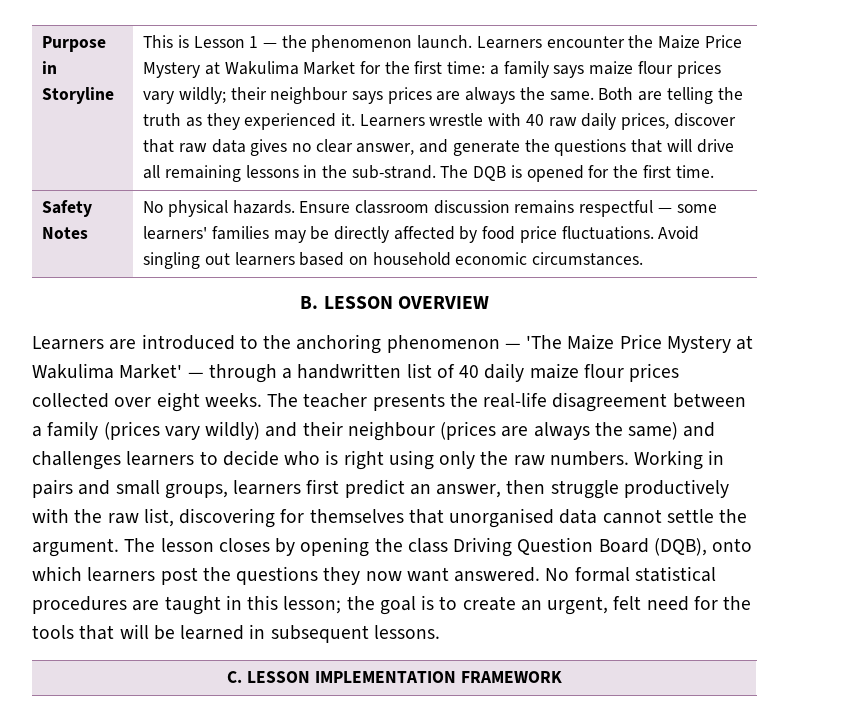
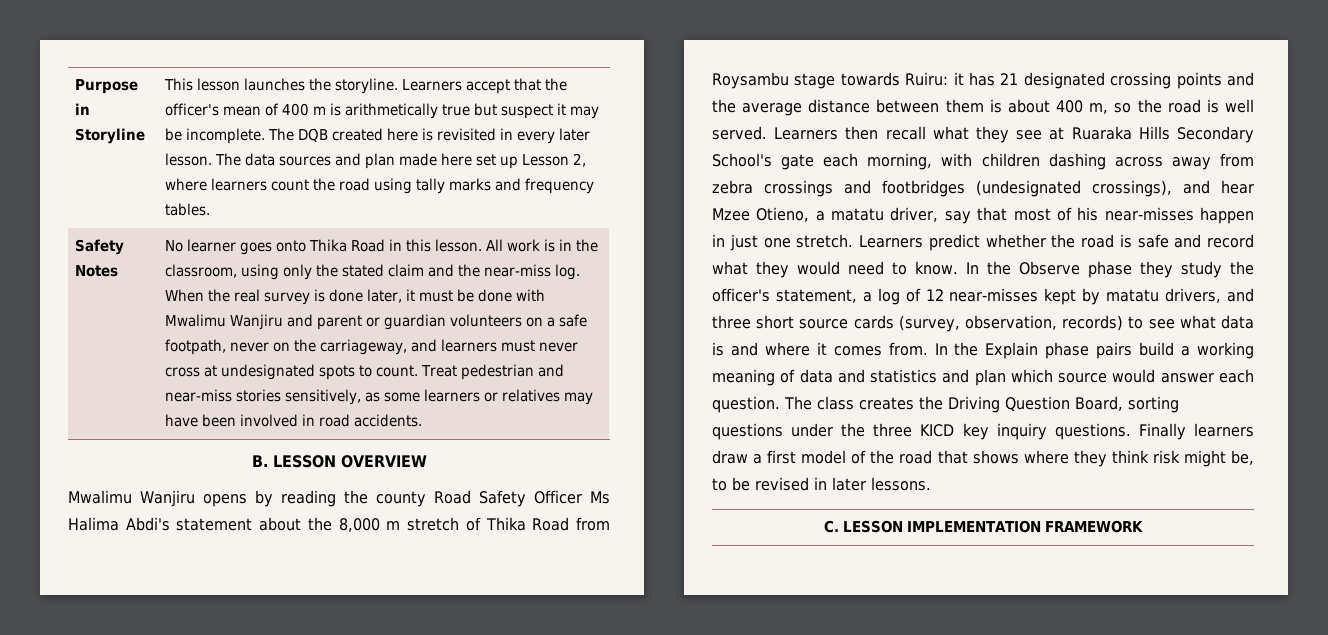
[177,35,742,52] [143,61,721,78] [143,87,743,104] [143,113,736,130] [143,139,734,156] [143,165,714,182] [42,200,93,217] [42,227,89,239] [143,200,717,217] [143,226,700,243] [143,252,644,269] [300,296,489,309] [32,334,754,354] [32,363,680,383] [32,392,746,412] [32,421,716,441] [32,450,725,470] [32,479,729,499] [32,508,748,528] [32,537,753,557] [32,566,716,585] [32,595,752,615] [32,624,369,643] is Lesson 1 — the phenomenon launch. Learners encounter the Maize Price Mystery at Wakulima Market for the first time: a family says maize flour prices vary wildly; their neighbour says prices are always the same. Both are telling the truth as they experienced it. Learners wrestle with 40 raw daily prices, discover that raw data gives no clear answer, and generate the questions that will drive all remaining lessons in the sub-strand. The DQB is opened for the first time. // Safety Notes | No physical hazards. Ensure classroom discussion remains respectful — some learners' families may be directly affected by food price fluctuations. Avoid singling out learners based on household economic circumstances. // B. LESSON OVERVIEW // Learners are introduced to the anchoring phenomenon — 'The Maize Price Mystery at Wakulima Market' — through a handwritten list of 40 daily maize flour prices collected over eight weeks. The teacher presents the real-life disagreement between a family (prices vary wildly) and their neighbour (prices are always the same) and challenges learners to decide who is right using only the raw numbers. Working in pairs and small groups, learners first predict an answer, then struggle productively with the raw list, discovering for themselves that unorganised data cannot settle the argument. The lesson closes by opening the class Driving Question Board (DQB), onto which learners post the questions they now want answered. No formal statistical procedures are taught in this lesson; the goal is to create an urgent, felt need for the tools that will be learned in subsequent -> [197,78,568,94] [165,103,600,119] [165,128,591,144] [165,153,587,169] [165,178,595,194] [165,203,211,216] [75,239,125,255] [75,265,119,277] [165,239,599,255] [165,264,581,280] [165,289,546,305] [165,314,588,330] [165,339,579,355] [165,364,565,380] [165,389,594,405] [165,414,423,427] [251,455,427,468] [68,490,610,507] [68,517,611,532] [712,72,1254,89] [712,99,1254,116] [712,126,1254,143] [712,153,1254,170] [712,180,1254,197] [712,207,1254,224] [712,234,1254,251] [712,261,1254,278] [712,288,1254,305] [712,315,1254,332] [712,342,1254,359] [712,369,1254,386] [712,396,1179,413] [712,423,1254,440] [712,450,1254,467] [712,477,866,491] lesson launches the storyline. Learners accept that the officer's mean of 400 m is arithmetically true but suspect it may be incomplete. The DQB created here is revisited in every later lesson. The data sources and plan made here set up Lesson 2, where learners count the road using tally marks and frequency tables. // Safety Notes | No learner goes onto Thika Road in this lesson. All work is in the classroom, using only the stated claim and the near-miss log. When the real survey is done later, it must be done with Mwalimu Wanjiru and parent or guardian volunteers on a safe footpath, never on the carriageway, and learners must never cross at undesignated spots to count. Treat pedestrian and near-miss stories sensitively, as some learners or relatives may have been involved in road accidents. // B. LESSON OVERVIEW // Mwalimu Wanjiru opens by reading the county Road Safety Officer Ms Halima Abdi's statement about the 8,000 m stretch of Thika Road from Roysambu stage towards Ruiru: it has 21 designated crossing points and the average distance between them is about 400 m, so the road is well served. Learners then recall what they see at Ruaraka Hills Secondary School's gate each morning, with children dashing across away from zebra crossings and footbridges (undesignated crossings), and hear Mzee Otieno, a matatu driver, say that most of his near-misses happen in just one stretch. Learners predict whether the road is safe and record what they would need to know. In the Observe phase they study the officer's statement, a log of 12 near-misses kept by matatu drivers, and three short source cards (survey, observation, records) to see what data is and where it comes from. In the Explain phase pairs build a working meaning of data and statistics and plan which source would answer each question. The class creates the Driving Question Board, sorting questions under the three KICD key inquiry questions. Finally learners draw a first model of the road that shows where they think risk might be, to be revised in later

